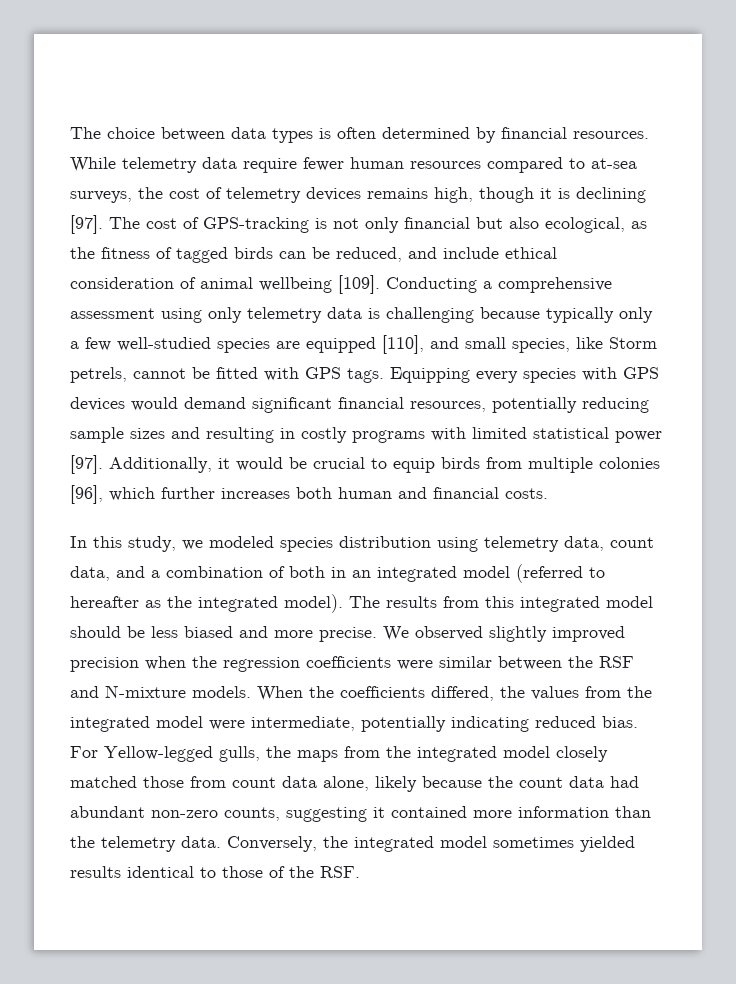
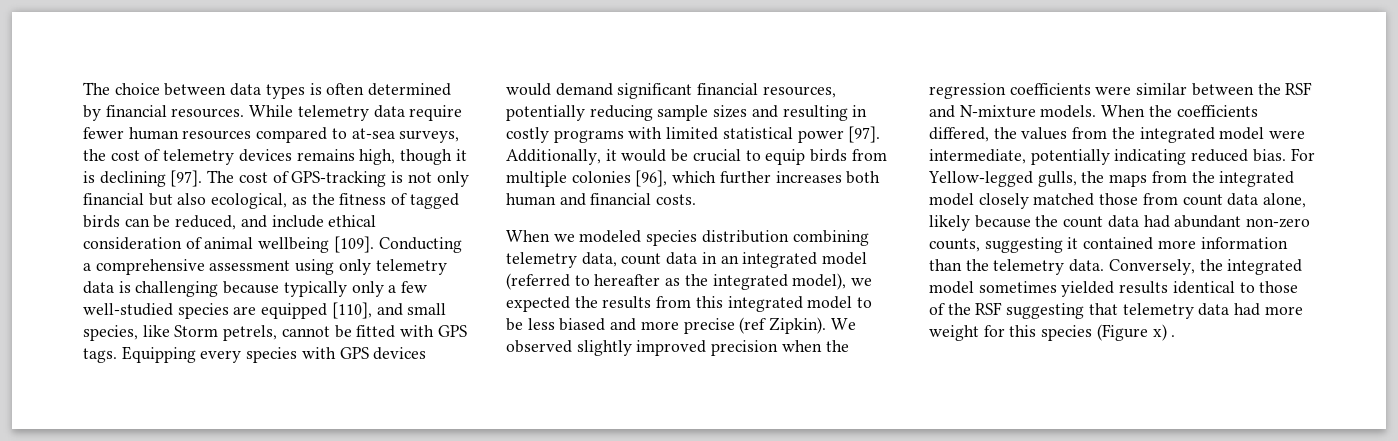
[70,536,176,552] In this study, -> [506,230,550,242] When
[437,537,478,552] using -> [792,230,869,246] combining
[70,566,325,581] data, and a combination of both -> [666,252,698,265] data
[284,594,380,613] model). The -> [792,273,873,290] [506,296,598,312] model), we expected the
[70,626,121,638] should -> [857,297,873,308] to
[319,627,377,642] precise. -> [683,317,827,334] precise (ref Zipkin).
[320,866,360,878] RSF. -> [975,302,1303,319] [929,324,1176,341] RSF suggesting that telemetry data had more weight for this species (Figure x) .

